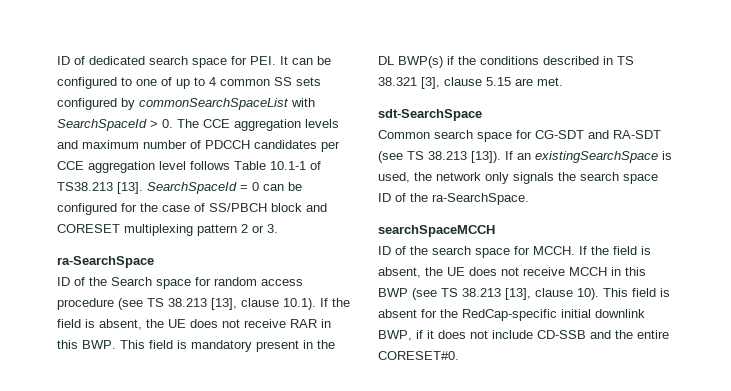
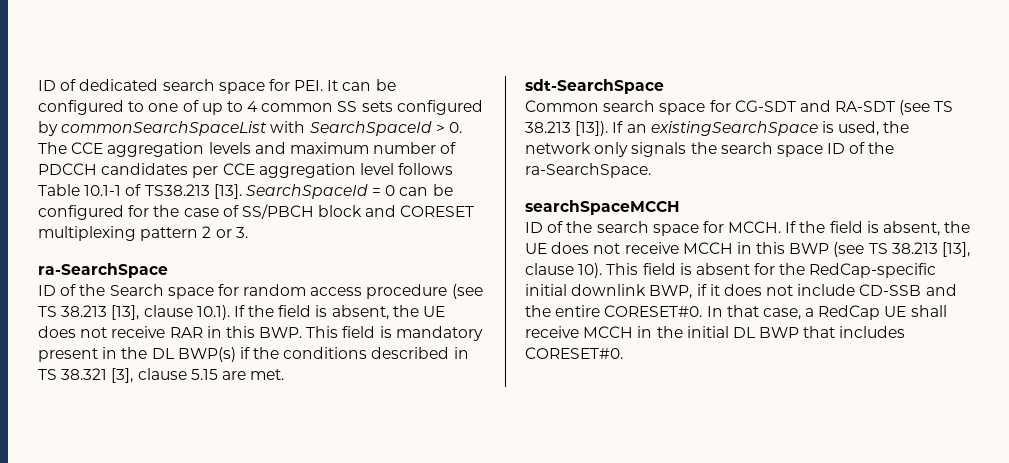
(459, 355) none -> [706,305,947,320] [525,326,906,338] [525,347,623,359] In that case, a RedCap UE shall receive MCCH in the initial DL BWP that includes CORESET#0.

